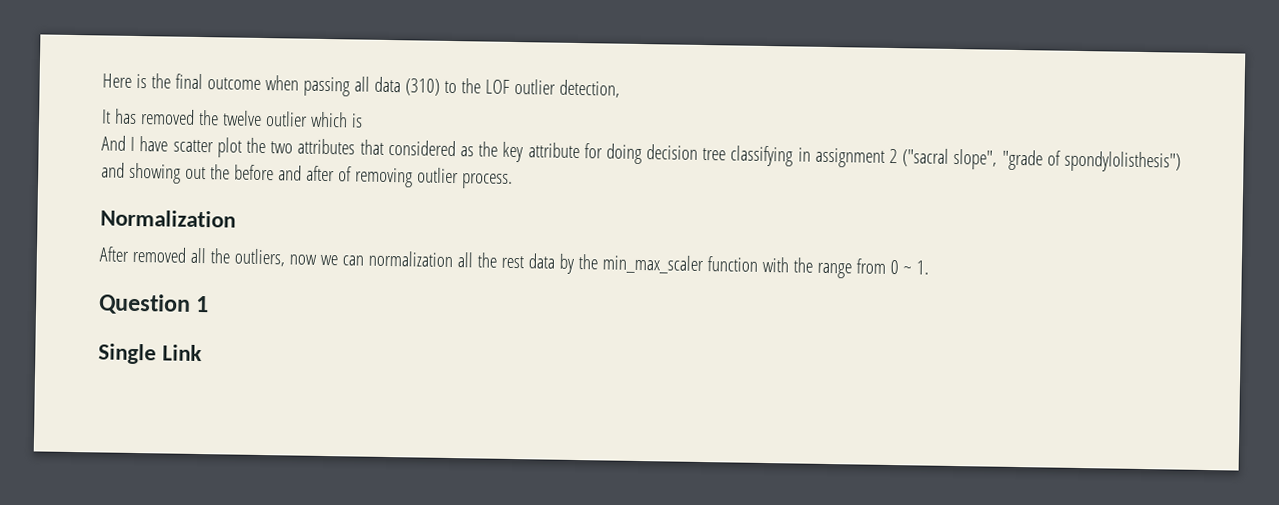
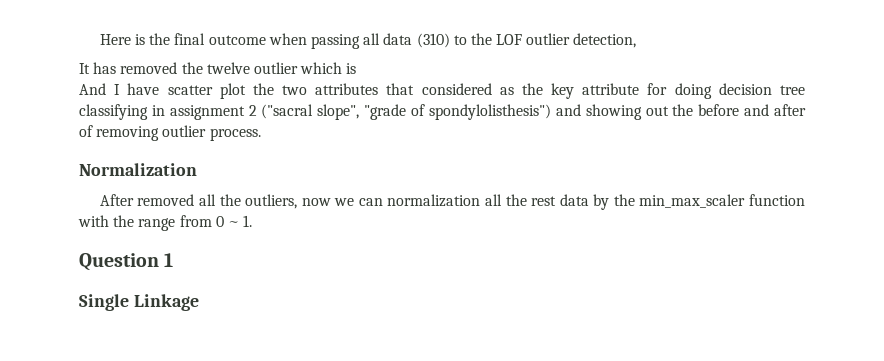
[162,344,203,362] Link -> [133,294,199,311] Linkage

